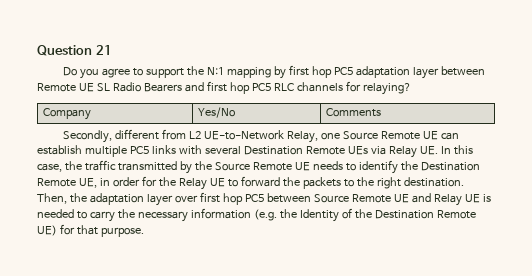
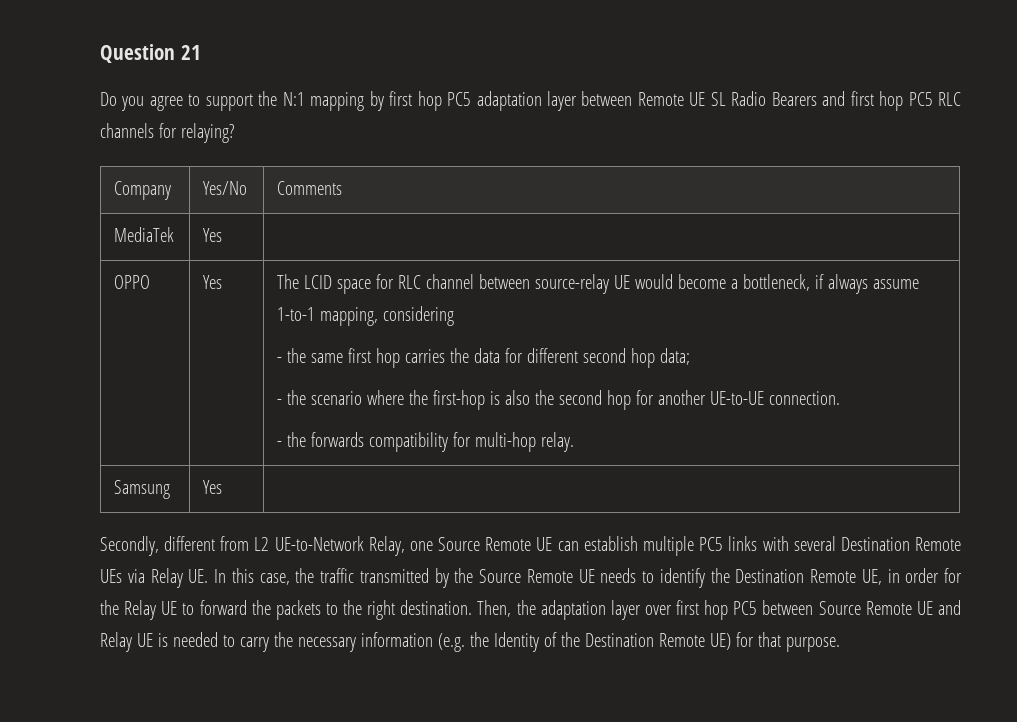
(381, 112) none -> [114,227,175,242] [203,228,223,242] [114,275,151,289] [203,275,223,289] [277,274,920,294] [277,306,455,326] [277,348,691,368] [277,390,841,410] [277,432,575,452] [114,480,171,499] [203,480,223,494] // MediaTek | Yes | // OPPO | Yes | The LCID space for RLC channel between source-relay UE would become a bottleneck, if always assume 1-to-1 mapping, considering // - the same first hop carries the data for different second hop data; // - the scenario where the first-hop is also the second hop for another UE-to-UE connection. // - the forwards compatibility for multi-hop relay. // Samsung | Yes |

